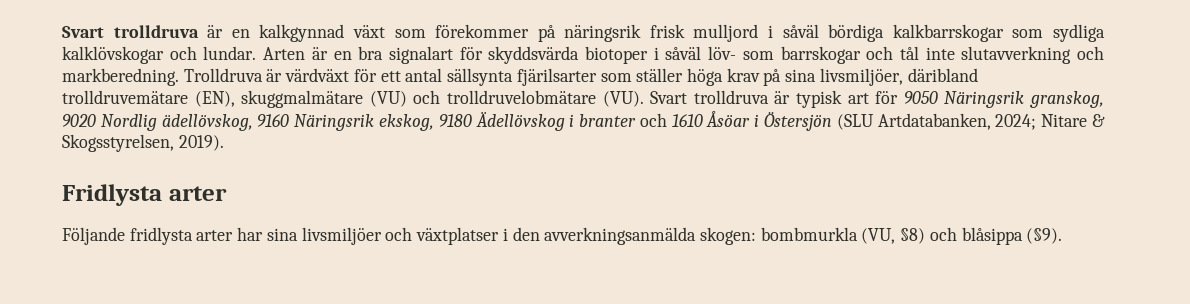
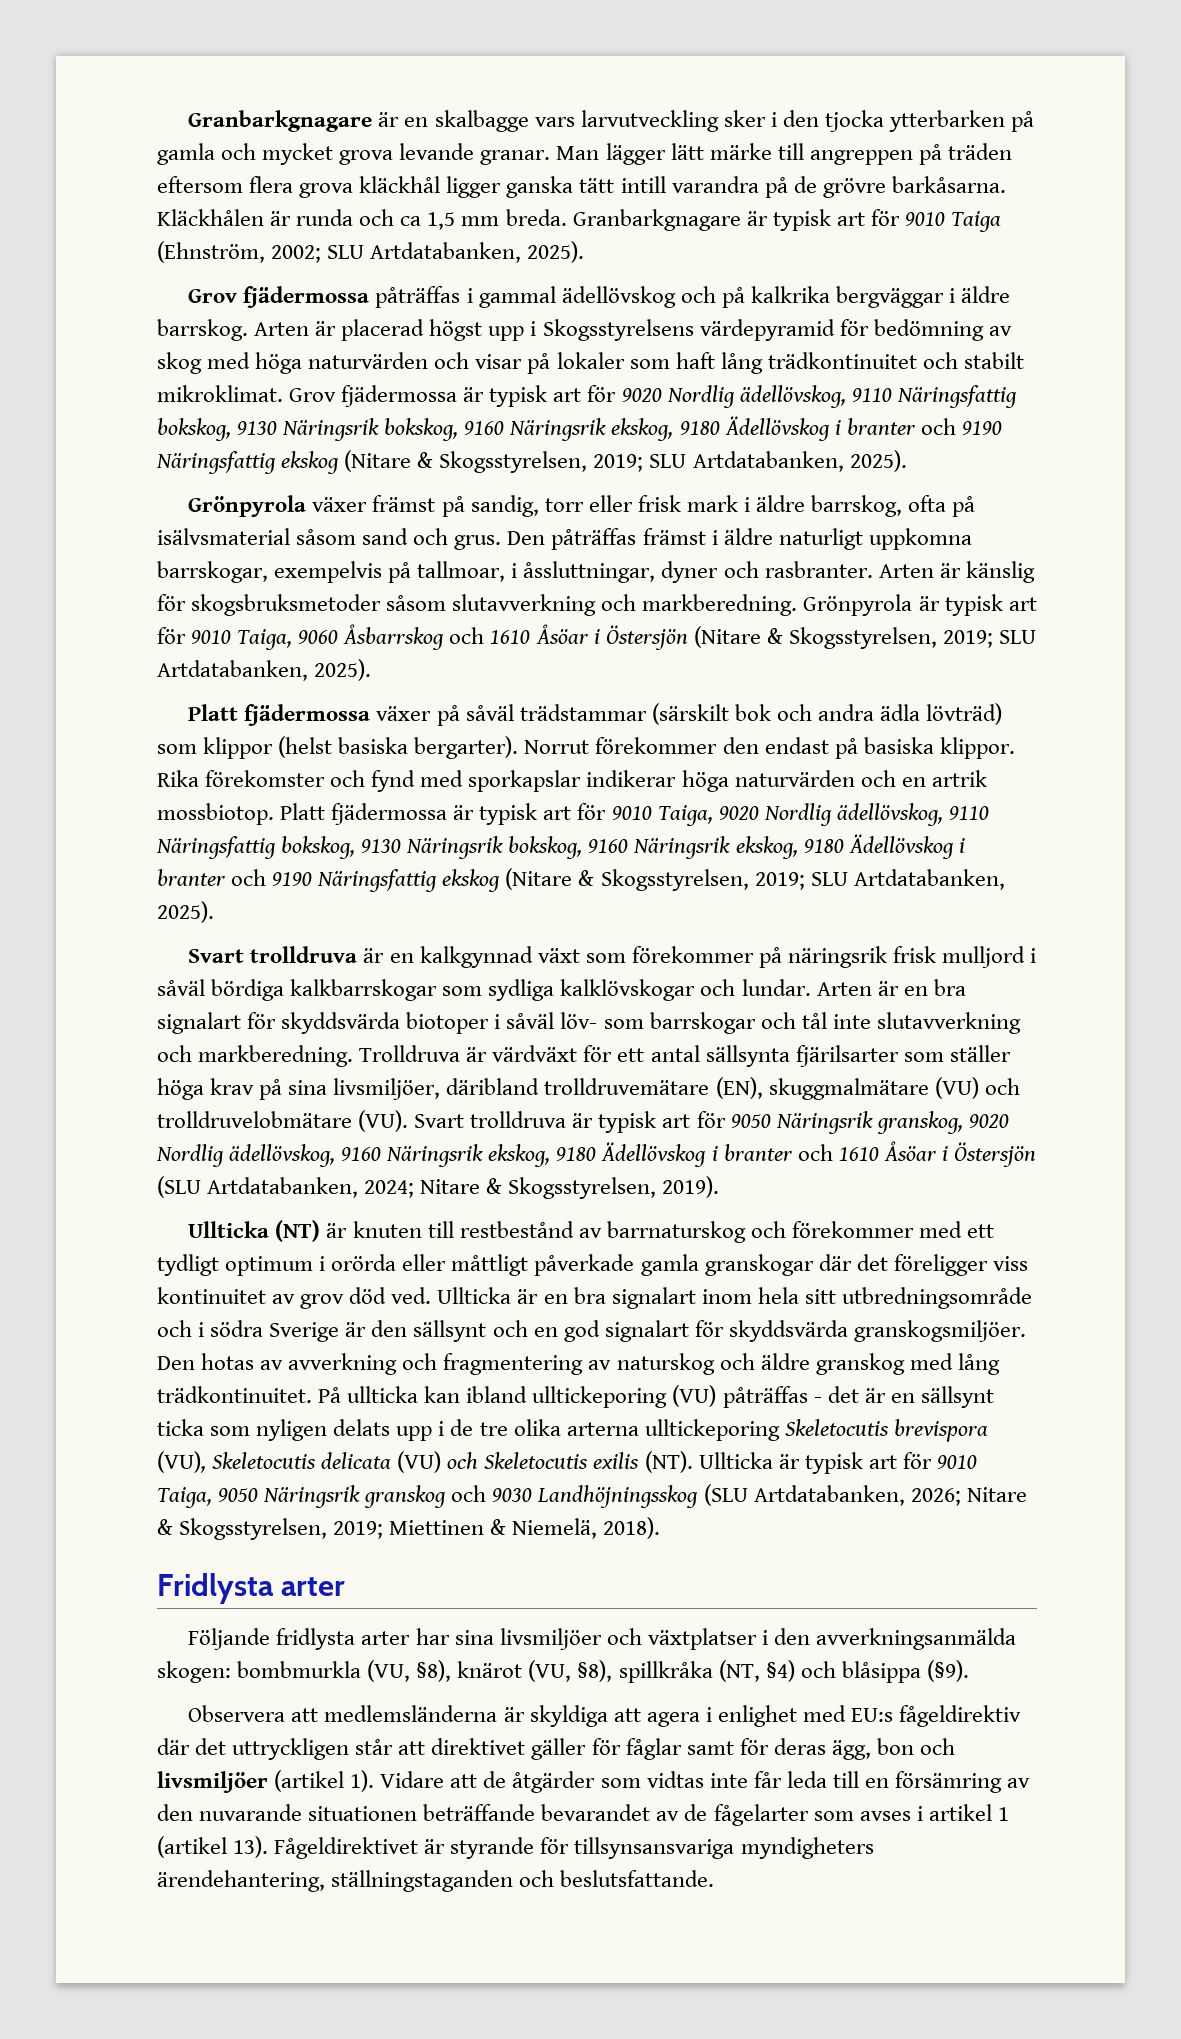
(62, 32) none -> [188,110,1035,132] [157,143,1012,165] [157,176,1006,198] [157,209,1002,232] [157,241,585,263] [188,286,1011,308] [157,319,1012,341] [157,352,1024,374] [157,385,1017,408] [157,416,1002,441] [156,450,907,474] [188,495,976,517] [157,528,972,550] [157,561,1035,583] [157,594,1037,616] [157,624,1037,650] [157,659,372,681] [188,703,1003,726] [157,736,1015,759] [157,770,987,792] [157,803,989,826] [156,834,965,859] [157,868,1005,892] [157,901,214,923] Granbarkgnagare är en skalbagge vars larvutveckling sker i den tjocka ytterbarken på gamla och mycket grova levande granar. Man lägger lätt märke till angreppen på träden eftersom flera grova kläckhål ligger ganska tätt intill varandra på de grövre barkåsarna. Kläckhålen är runda och ca 1,5 mm breda. Granbarkgnagare är typisk art för 9010 Taiga (Ehnström, 2002; SLU Artdatabanken, 2025). // Grov fjädermossa påträffas i gammal ädellövskog och på kalkrika bergväggar i äldre barrskog. Arten är placerad högst upp i Skogsstyrelsens värdepyramid för bedömning av skog med höga naturvärden och visar på lokaler som haft lång trädkontinuitet och stabilt mikroklimat. Grov fjädermossa är typisk art för 9020 Nordlig ädellövskog, 9110 Näringsfattig bokskog, 9130 Näringsrik bokskog, 9160 Näringsrik ekskog, 9180 Ädellövskog i branter och 9190 Näringsfattig ekskog (Nitare & Skogsstyrelsen, 2019; SLU Artdatabanken, 2025). // Grönpyrola växer främst på sandig, torr eller frisk mark i äldre barrskog, ofta på isälvsmaterial såsom sand och grus. Den påträffas främst i äldre naturligt uppkomna barrskogar, exempelvis på tallmoar, i åssluttningar, dyner och rasbranter. Arten är känslig för skogsbruksmetoder såsom slutavverkning och markberedning. Grönpyrola är typisk art för 9010 Taiga, 9060 Åsbarrskog och 1610 Åsöar i Östersjön (Nitare & Skogsstyrelsen, 2019; SLU Artdatabanken, 2025). // Platt fjädermossa växer på såväl trädstammar (särskilt bok och andra ädla lövträd) som klippor (helst basiska bergarter). Norrut förekommer den endast på basiska klippor. Rika förekomster och fynd med sporkapslar indikerar höga naturvärden och en artrik mossbiotop. Platt fjädermossa är typisk art för 9010 Taiga, 9020 Nordlig ädellövskog, 9110 Näringsfattig bokskog, 9130 Näringsrik bokskog, 9160 Näringsrik ekskog, 9180 Ädellövskog i branter och 9190 Näringsfattig ekskog (Nitare & Skogsstyrelsen, 2019; SLU Artdatabanken, 2025). //
(224, 143) none -> [188,1220,995,1243] [157,1254,1028,1276] [157,1287,1032,1309] [157,1320,1026,1342] [157,1353,1000,1375] [157,1385,994,1408] [157,1419,988,1442] [157,1451,977,1474] [157,1484,1027,1508] [157,1517,661,1540] // Ullticka (NT) är knuten till restbestånd av barrnaturskog och förekommer med ett tydligt optimum i orörda eller måttligt påverkade gamla granskogar där det föreligger viss kontinuitet av grov död ved. Ullticka är en bra signalart inom hela sitt utbredningsområde och i södra Sverige är den sällsynt och en god signalart för skyddsvärda granskogsmiljöer. Den hotas av avverkning och fragmentering av naturskog och äldre granskog med lång trädkontinuitet. På ullticka kan ibland ulltickeporing (VU) påträffas - det är en sällsynt ticka som nyligen delats upp i de tre olika arterna ulltickeporing Skeletocutis brevispora (VU), Skeletocutis delicata (VU) och Skeletocutis exilis (NT). Ullticka är typisk art för 9010 Taiga, 9050 Näringsrik granskog och 9030 Landhöjningsskog (SLU Artdatabanken, 2026; Nitare & Skogsstyrelsen, 2019; Miettinen & Niemelä, 2018).
[900,227,1063,245] §8) och blåsippa (§9). -> [416,1660,969,1683] [188,1705,1022,1727] [157,1738,956,1760] [157,1770,1031,1793] [157,1804,1009,1826] [157,1836,874,1859] [157,1870,715,1892] §8), knärot (VU, §8), spillkråka (NT, §4) och blåsippa (§9). // Observera att medlemsländerna är skyldiga att agera i enlighet med EU:s fågeldirektiv där det uttryckligen står att direktivet gäller för fåglar samt för deras ägg, bon och livsmiljöer (artikel 1). Vidare att de åtgärder som vidtas inte får leda till en försämring av den nuvarande situationen beträffande bevarandet av de fågelarter som avses i artikel 1 (artikel 13). Fågeldirektivet är styrande för tillsynsansvariga myndigheters ärendehantering, ställningstaganden och beslutsfattande.

